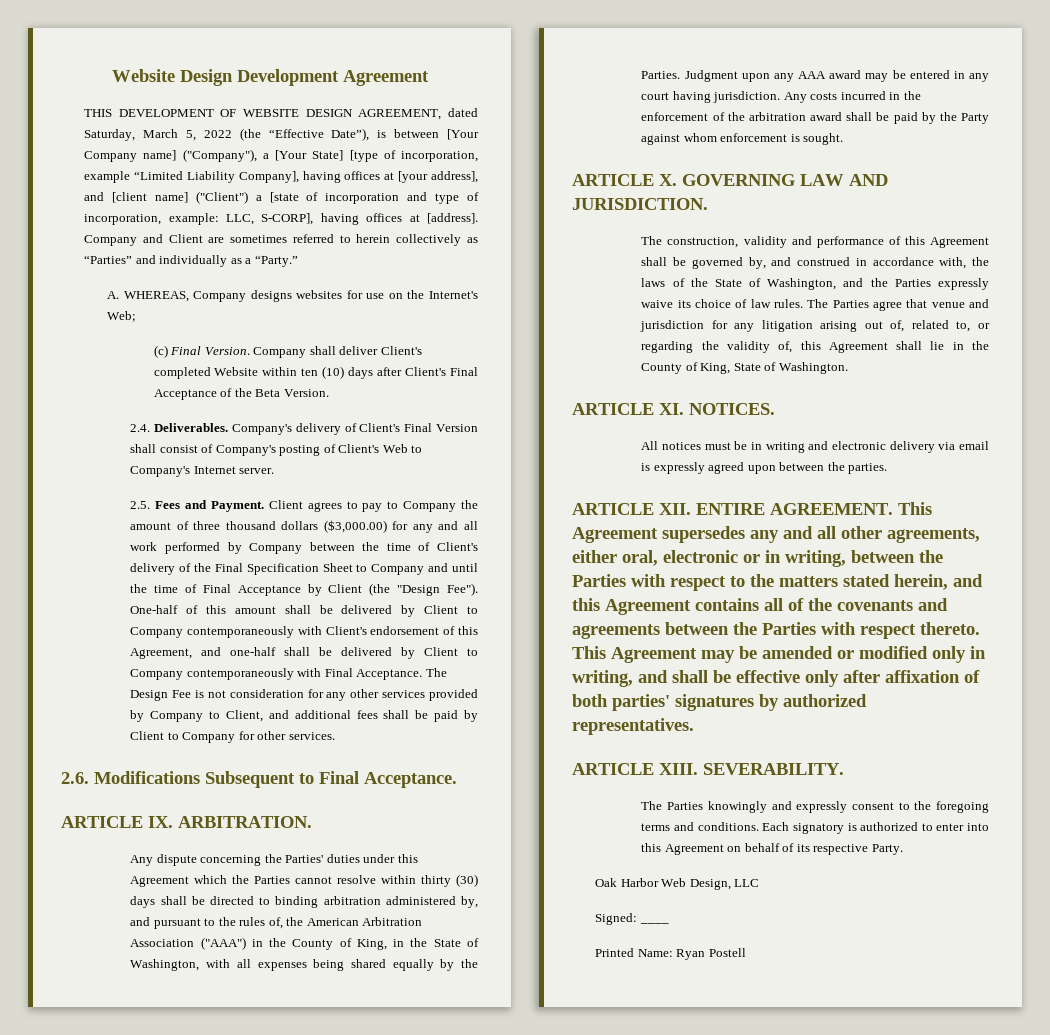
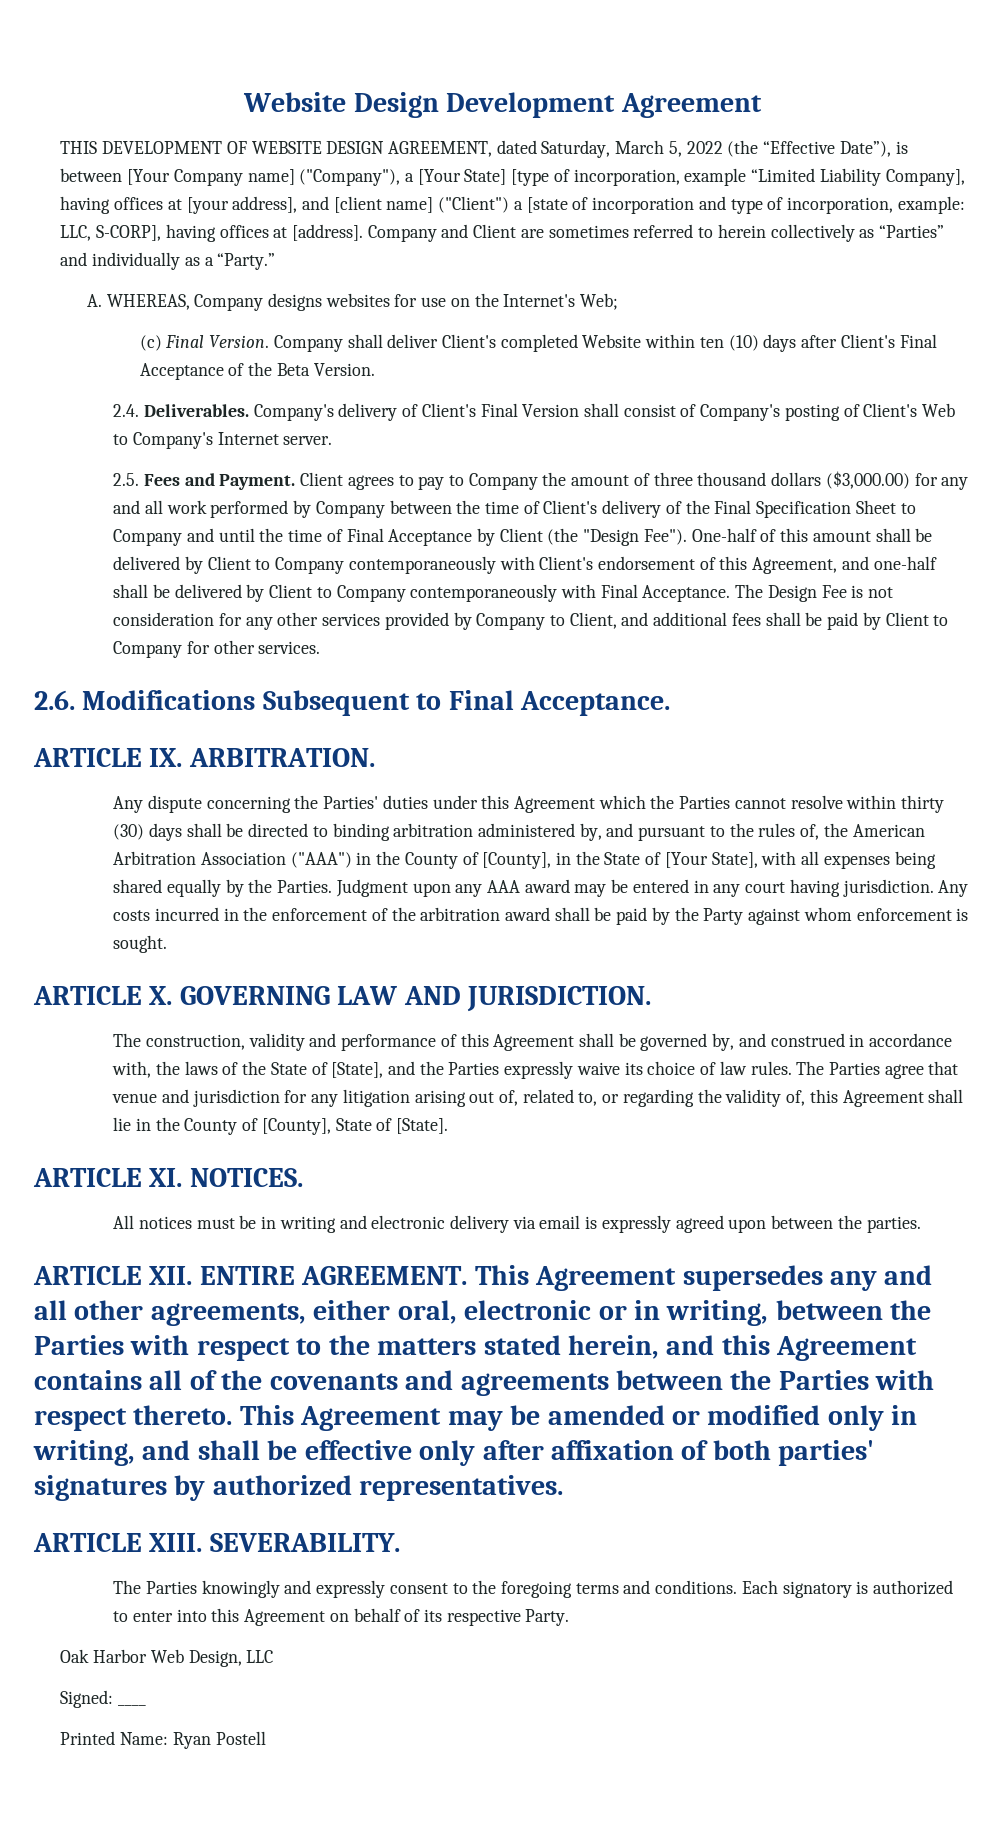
[356,939,387,950] King, -> [482,852,552,869] [County],
[130,959,200,971] Washington, -> [664,852,758,868] [Your State],
[767,278,837,290] Washington, -> [331,1062,384,1078] [State],
[700,362,848,374] King, State of Washington. -> [261,1118,449,1135] [County], State of [State].

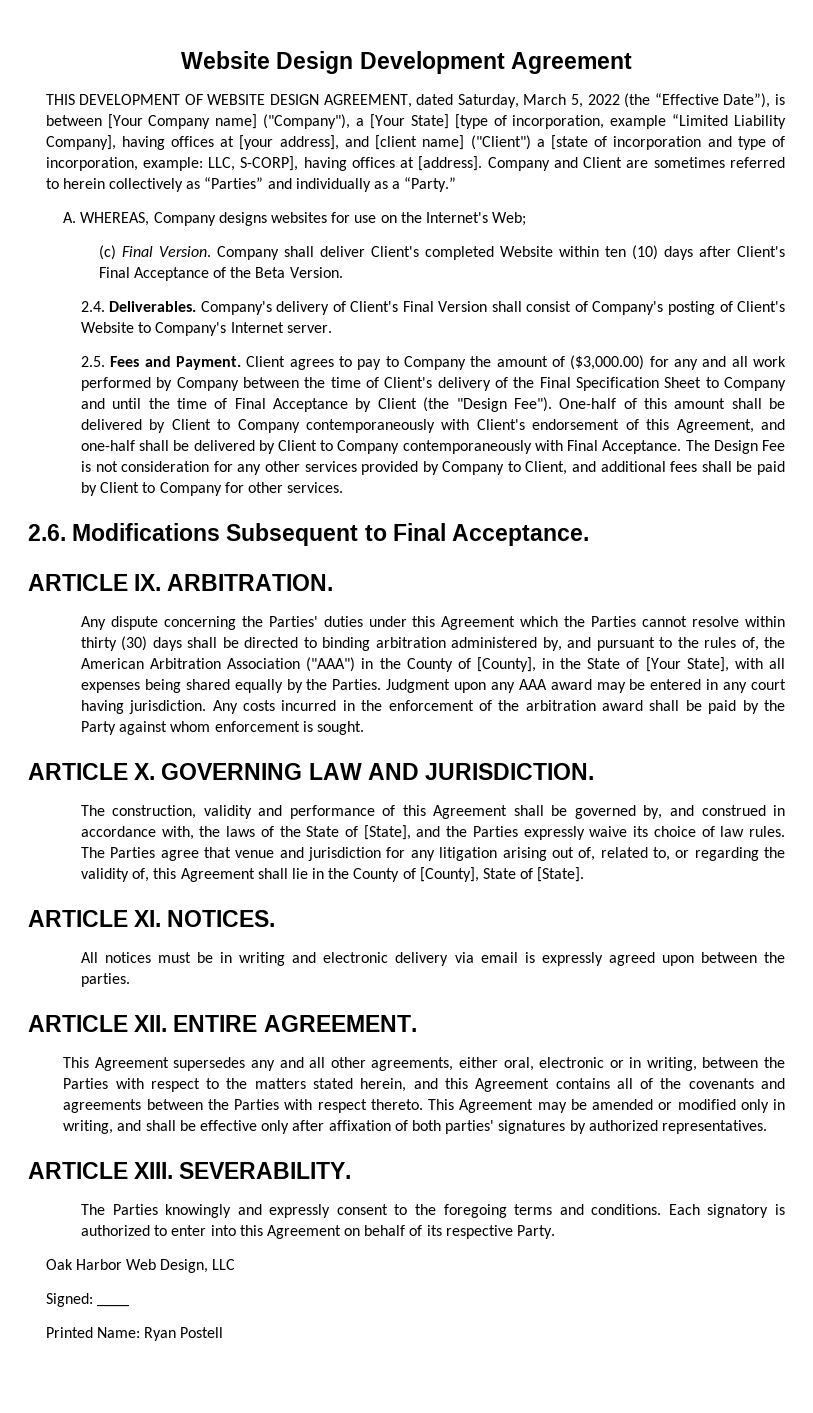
[922,403,956,417] Web -> [80,322,134,333] Website
[653,472,822,486] three thousand dollars -> (565, 361) none
(468, 1275) none -> (417, 1023) //

